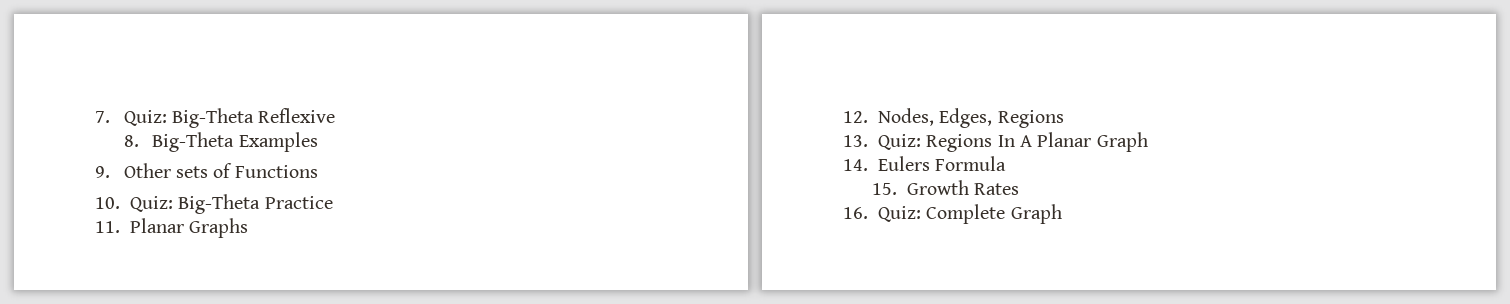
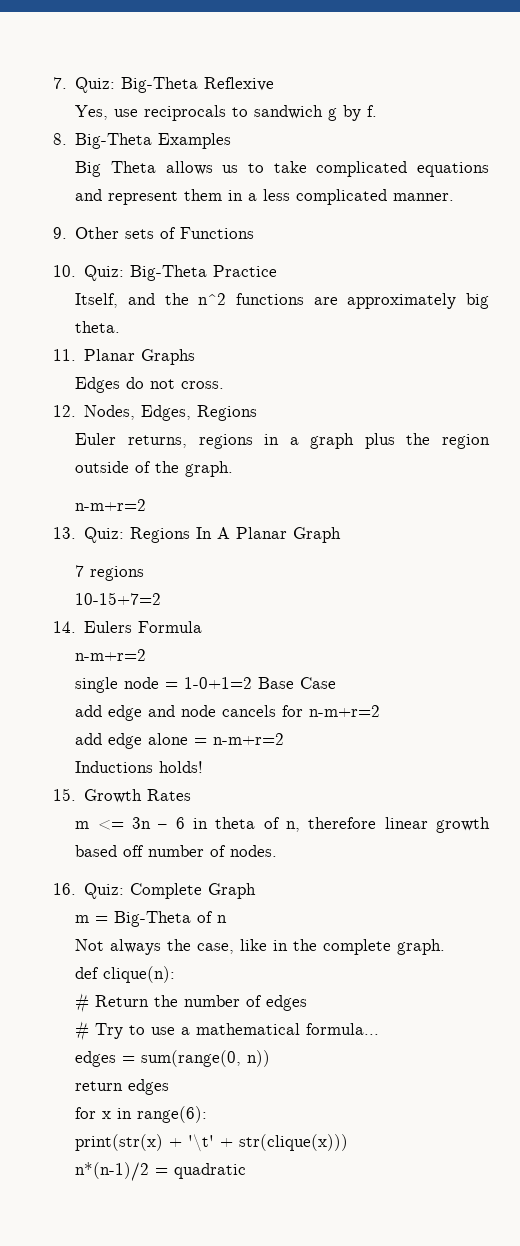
[123,132,318,152] 8. Big-Theta Examples -> [75,105,378,121] [53,133,232,149] [75,161,490,177] [75,189,455,205] Yes, use reciprocals to sandwich g by f. // 8. Big-Theta Examples // Big Theta allows us to take complicated equations and represent them in a less complicated manner.
(333, 202) none -> [75,293,490,309] [75,321,121,333] // Itself, and the n^2 functions are approximately big theta.
(249, 228) none -> [75,377,225,393] // Edges do not cross.
(1064, 119) none -> [75,433,490,449] [75,461,234,477] [75,499,147,511] // Euler returns, regions in a graph plus the region outside of the graph. // n-m+r=2
(1148, 142) none -> [75,565,145,581] [75,592,162,605] // 7 regions // 10-15+7=2
[871,180,1019,195] [843,204,1062,224] 15. Growth Rates // 16. Quiz: Complete Graph -> [75,649,147,661] [75,677,337,693] [75,705,381,721] [75,733,285,749] [75,761,204,773] [53,788,192,803] [75,817,490,833] [75,845,278,857] [53,883,257,899] [75,911,228,927] [75,939,446,955] [75,966,176,983] [75,993,308,1013] [75,1021,380,1041] [75,1050,271,1067] [75,1079,170,1095] [75,1106,208,1123] [75,1134,349,1152] [75,1162,247,1181] n-m+r=2 // single node = 1-0+1=2 Base Case // add edge and node cancels for n-m+r=2 // add edge alone = n-m+r=2 // Inductions holds! // 15. Growth Rates // m <= 3n – 6 in theta of n, therefore linear growth based off number of nodes. // 16. Quiz: Complete Graph // m = Big-Theta of n // Not always the case, like in the complete graph. // def clique(n): // # Return the number of edges // # Try to use a mathematical formula... // edges = sum(range(0, n)) // return edges // for x in range(6): // print(str(x) + '\t' + str(clique(x))) // n*(n-1)/2 = quadratic

